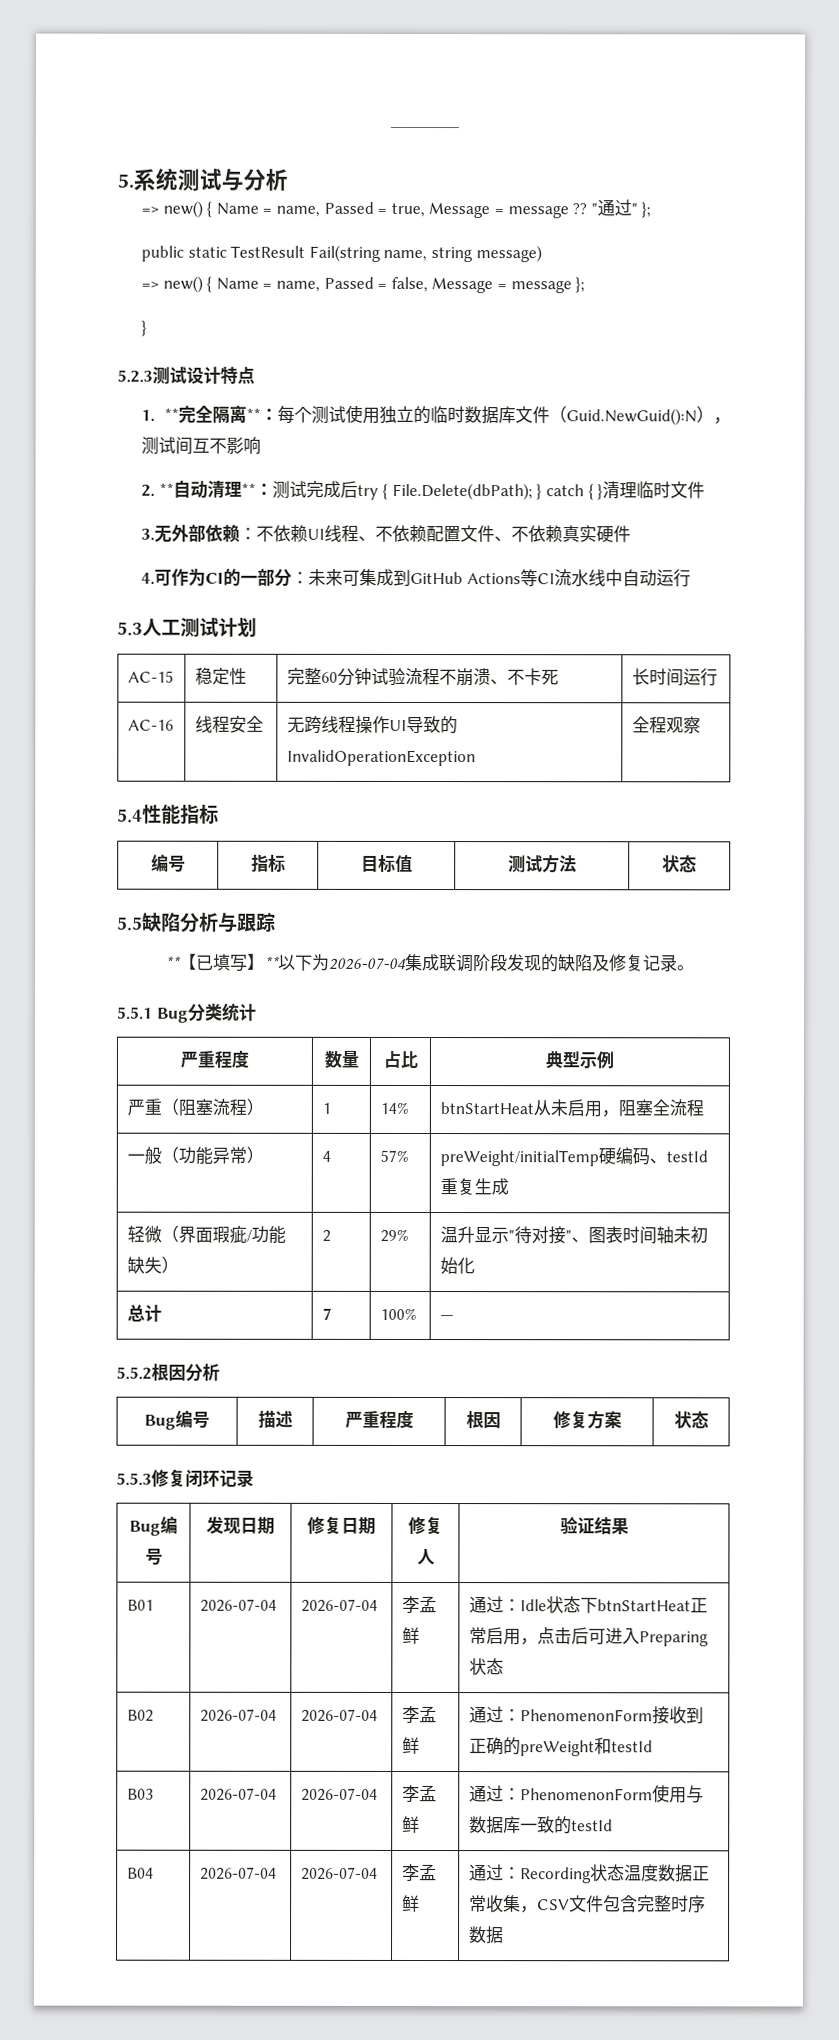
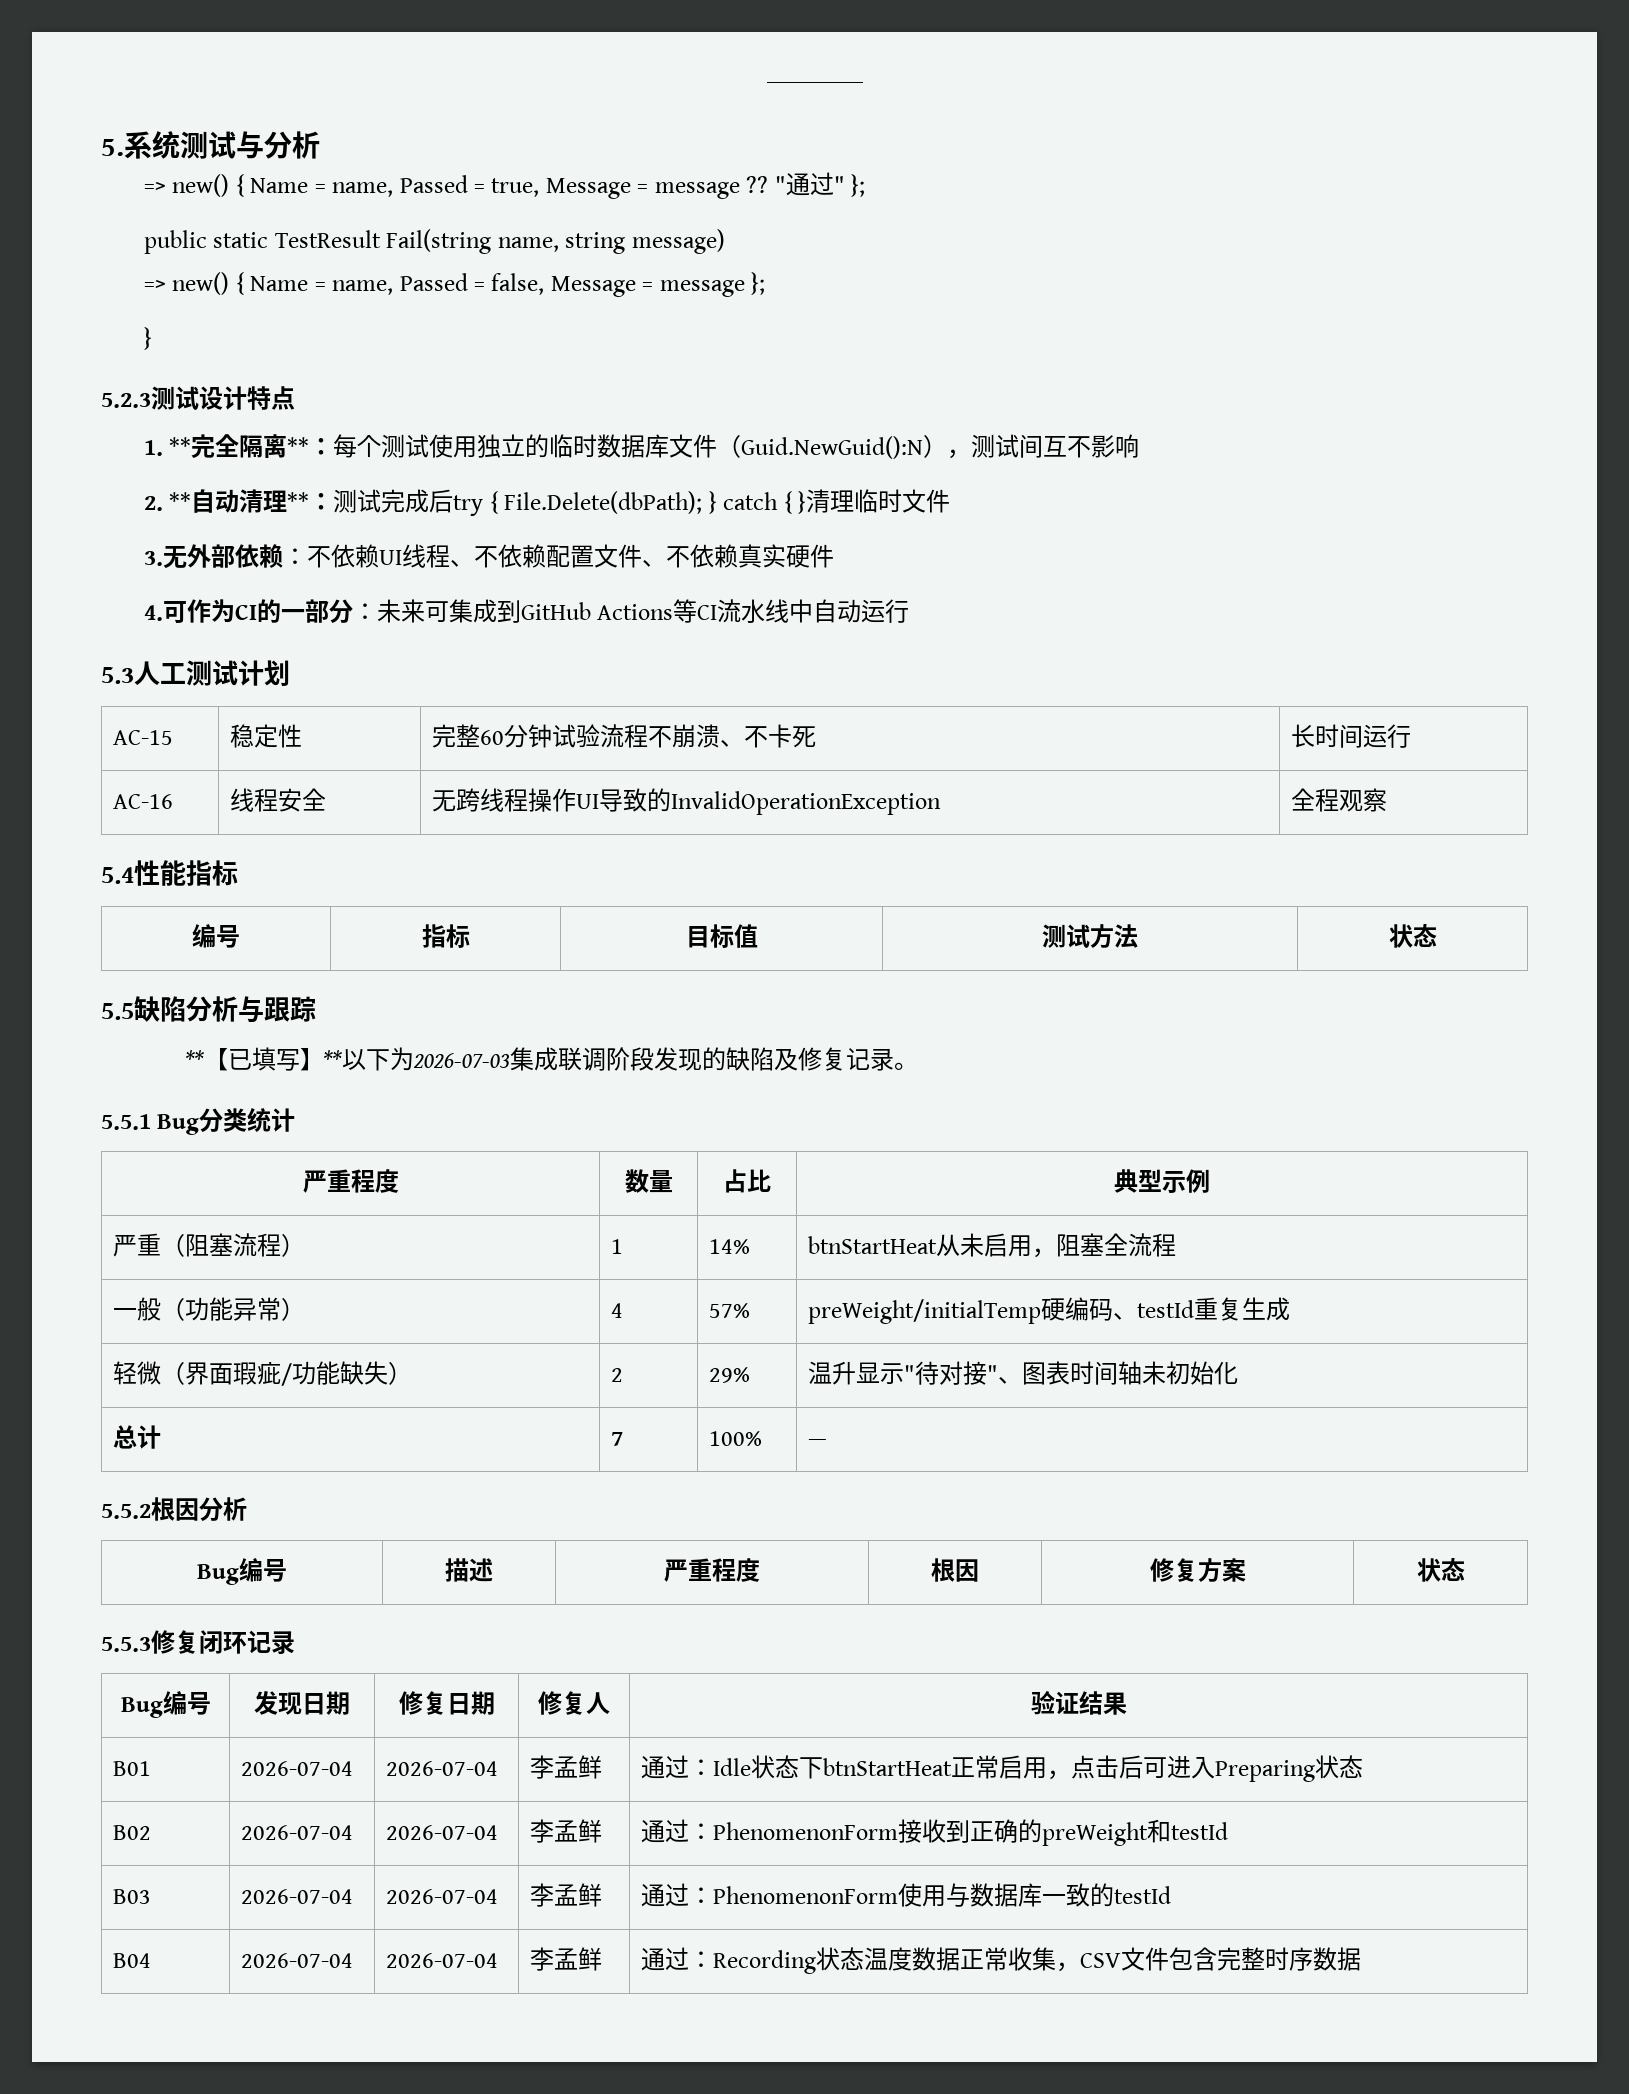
[329,957,407,970] 2026-07-04 -> [413,1053,511,1068] 2026-07-03

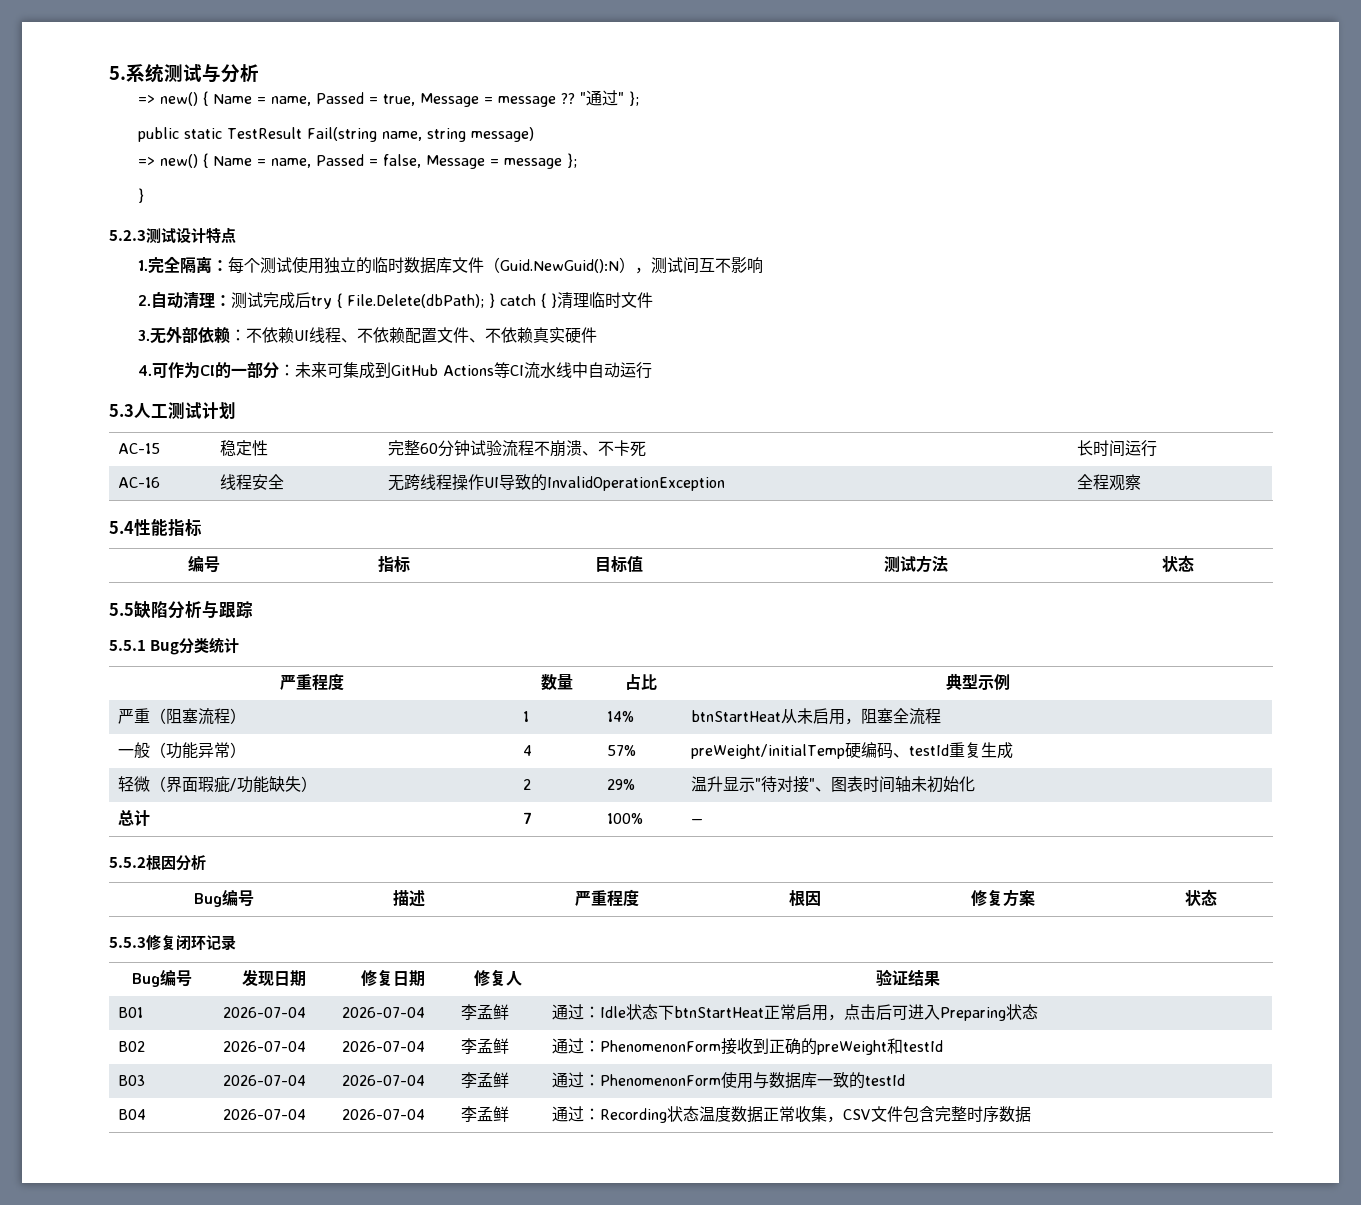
[766,82,863,91] ──── // -> (109, 73) none
[169,437,192,455] ** -> (148, 265) none
[287,437,310,455] ** -> (212, 265) none
[169,492,192,510] ** -> (151, 300) none
[287,492,310,510] ** -> (215, 300) none
[185,1047,919,1071] // **【已填写】**以下为2026-07-03集成联调阶段发现的缺陷及修复记录。 -> (253, 609) none

